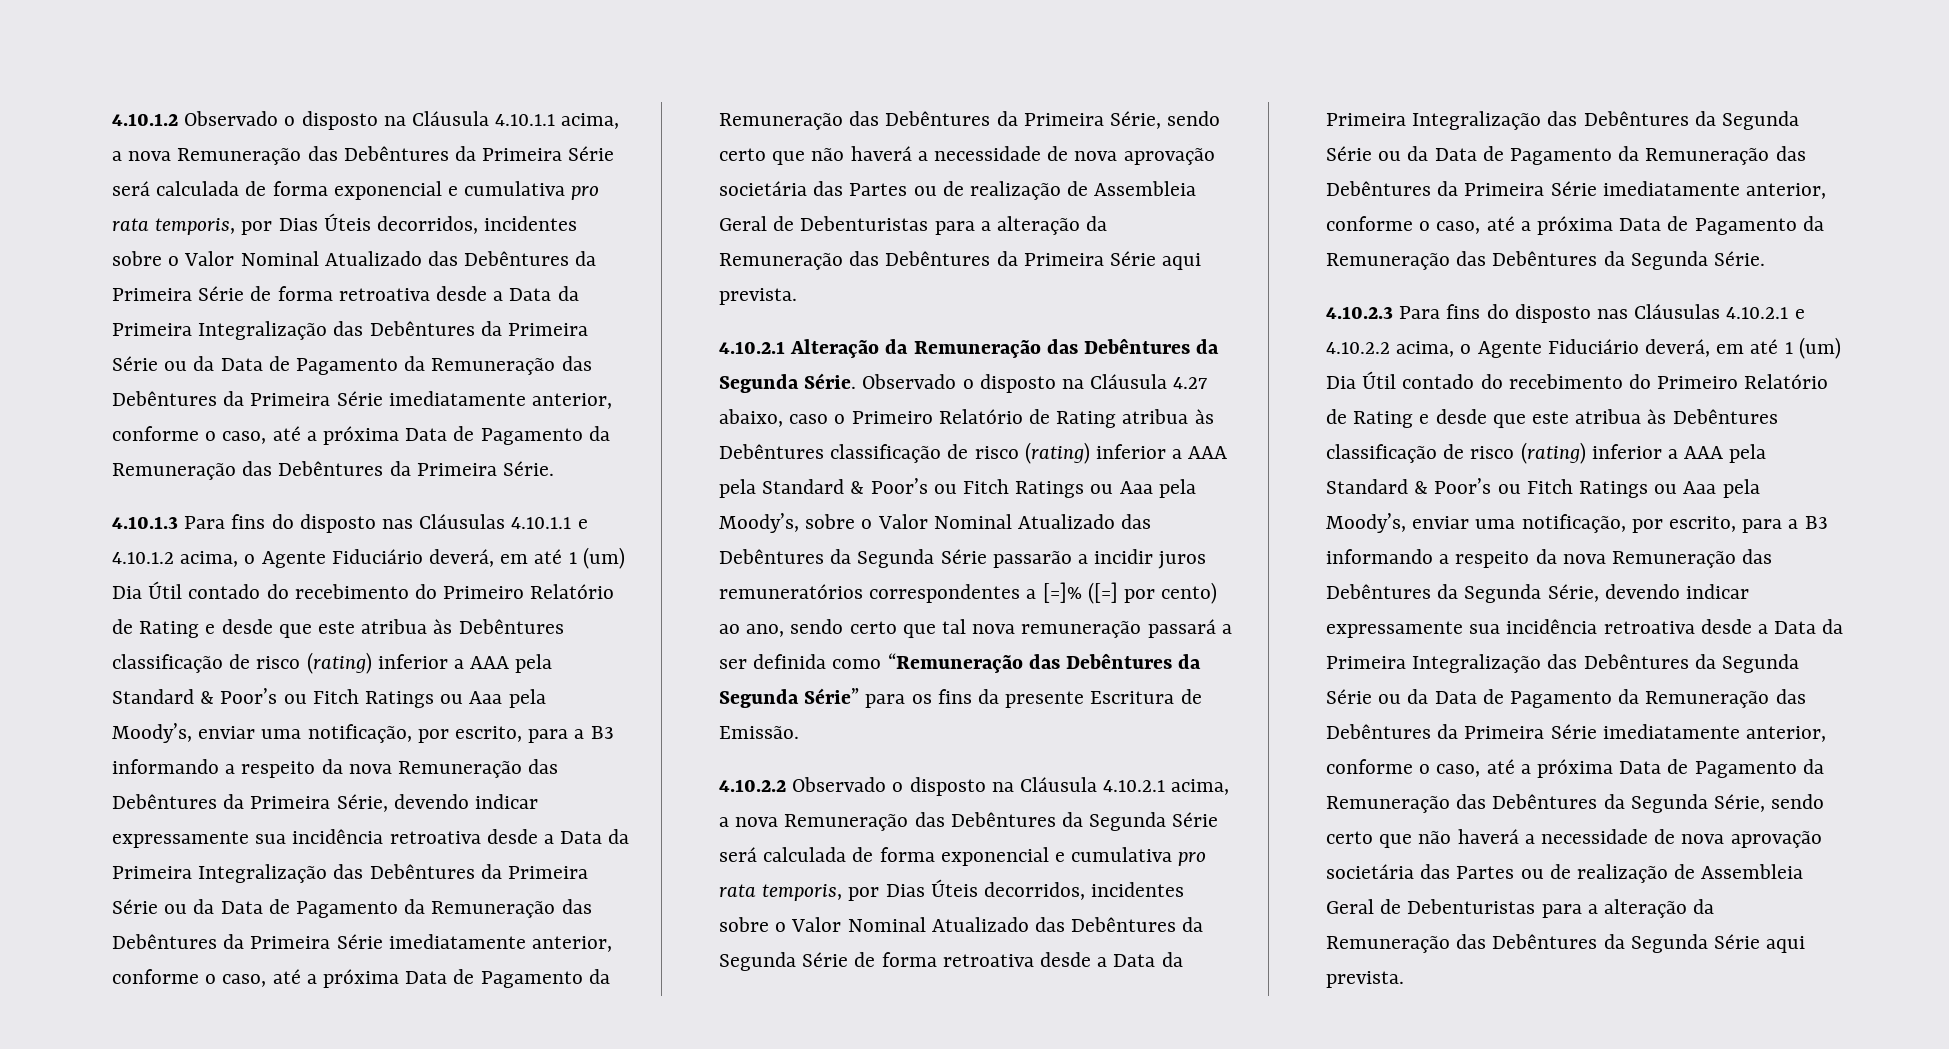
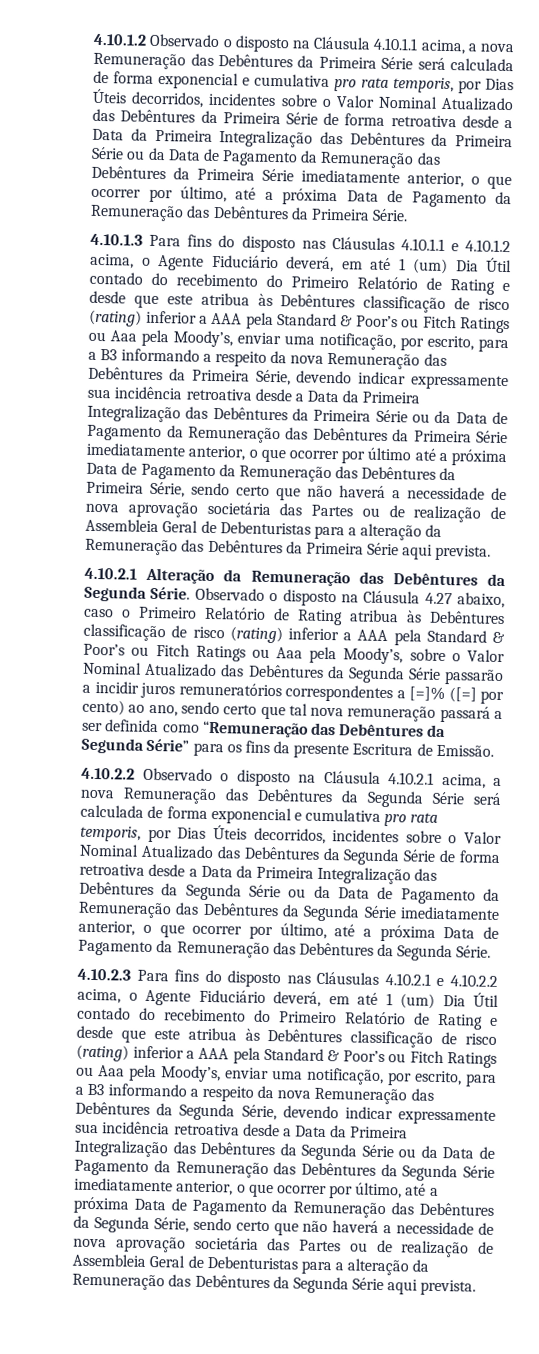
[111,426,267,444] conforme o caso, -> [471,175,512,190] [91,186,227,203] o que ocorrer por último,
[111,969,267,987] conforme o caso, -> [248,447,412,464] o que ocorrer por último
[1464,181,1826,199] [1325,216,1481,234] Primeira Série imediatamente anterior, conforme o caso, -> [303,904,500,922] [78,920,327,940] Segunda Série imediatamente anterior, o que ocorrer por último,
[1464,724,1826,742] [1325,759,1481,777] Primeira Série imediatamente anterior, conforme o caso, -> [402,1164,496,1182] [74,1177,403,1199] Segunda Série imediatamente anterior, o que ocorrer por último,

